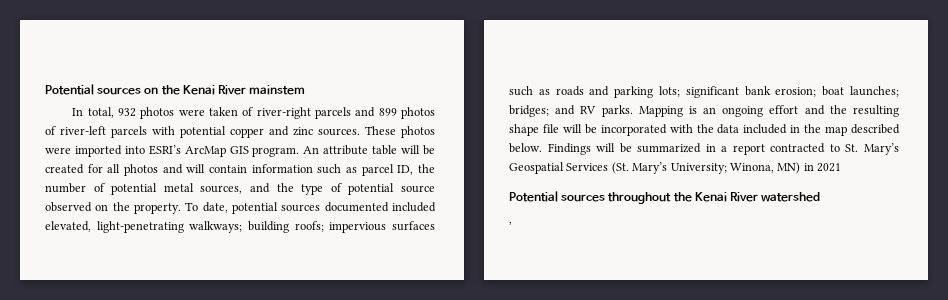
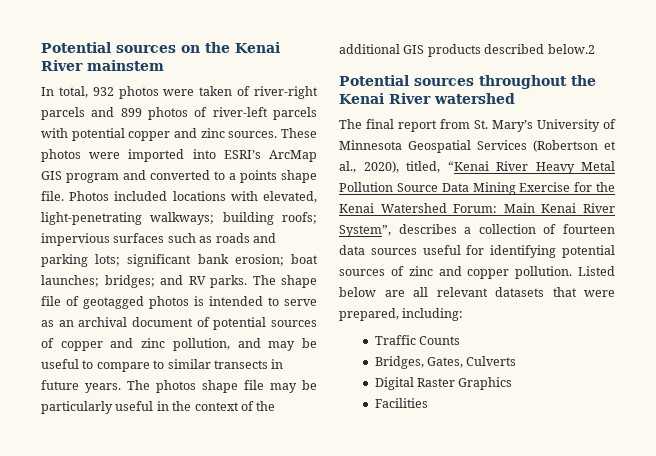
[252,145,436,157] [45,164,436,176] [45,183,436,195] [45,202,436,214] program. An attribute table will be created for all photos and will contain information such as parcel ID, the number of potential metal sources, and the type of potential source observed on the property. To date, potential sources documented included -> [66,170,317,183] [41,191,258,201] program and converted to a points shape file. Photos included locations with
[638,105,899,117] [509,124,900,136] [509,143,899,155] [509,162,841,174] Mapping is an ongoing effort and the resulting shape file will be incorporated with the data included in the map described below. Findings will be summarized in a report contracted to St. Mary’s Geospatial Services (St. Mary’s University; Winona, MN) in 2021 -> [252,275,317,288] [41,296,317,309] [41,317,317,330] [41,338,317,351] [41,359,284,372] [41,380,317,393] [41,401,276,414] [339,44,595,57] The shape file of geotagged photos is intended to serve as an archival document of potential sources of copper and zinc pollution, and may be useful to compare to similar transects in future years. The photos shape file may be particularly useful in the context of the additional GIS products described below.2
[509,221,512,225] , -> [339,119,616,132] [339,140,616,153] [339,161,615,174] [339,182,615,195] [339,203,615,213] [339,224,615,237] [339,245,615,258] [339,266,615,279] [339,287,615,297] [339,308,464,321] [374,335,461,345] [374,356,517,369] [374,377,513,390] [374,398,428,408] The final report from St. Mary’s University of Minnesota Geospatial Services (Robertson et al., 2020), titled, “Kenai River Heavy Metal Pollution Source Data Mining Exercise for the Kenai Watershed Forum: Main Kenai River System”, describes a collection of fourteen data sources useful for identifying potential sources of zinc and copper pollution. Listed below are all relevant datasets that were prepared, including: // Traffic Counts // Bridges, Gates, Culverts // Digital Raster Graphics // Facilities

